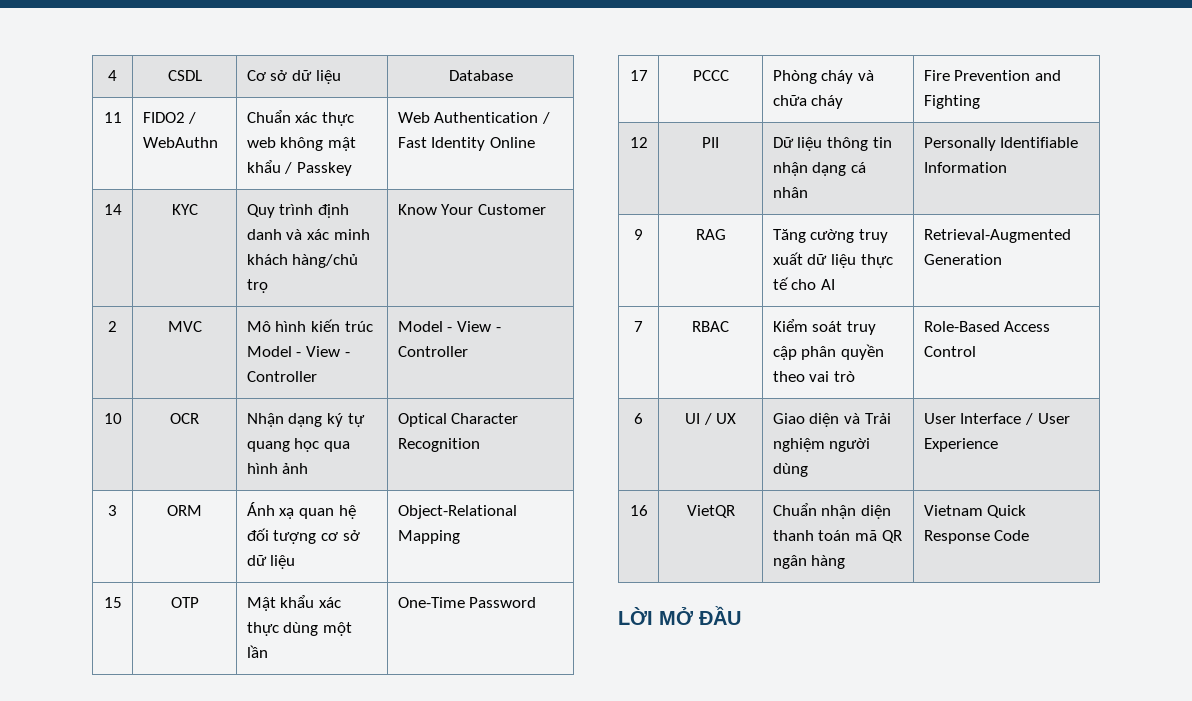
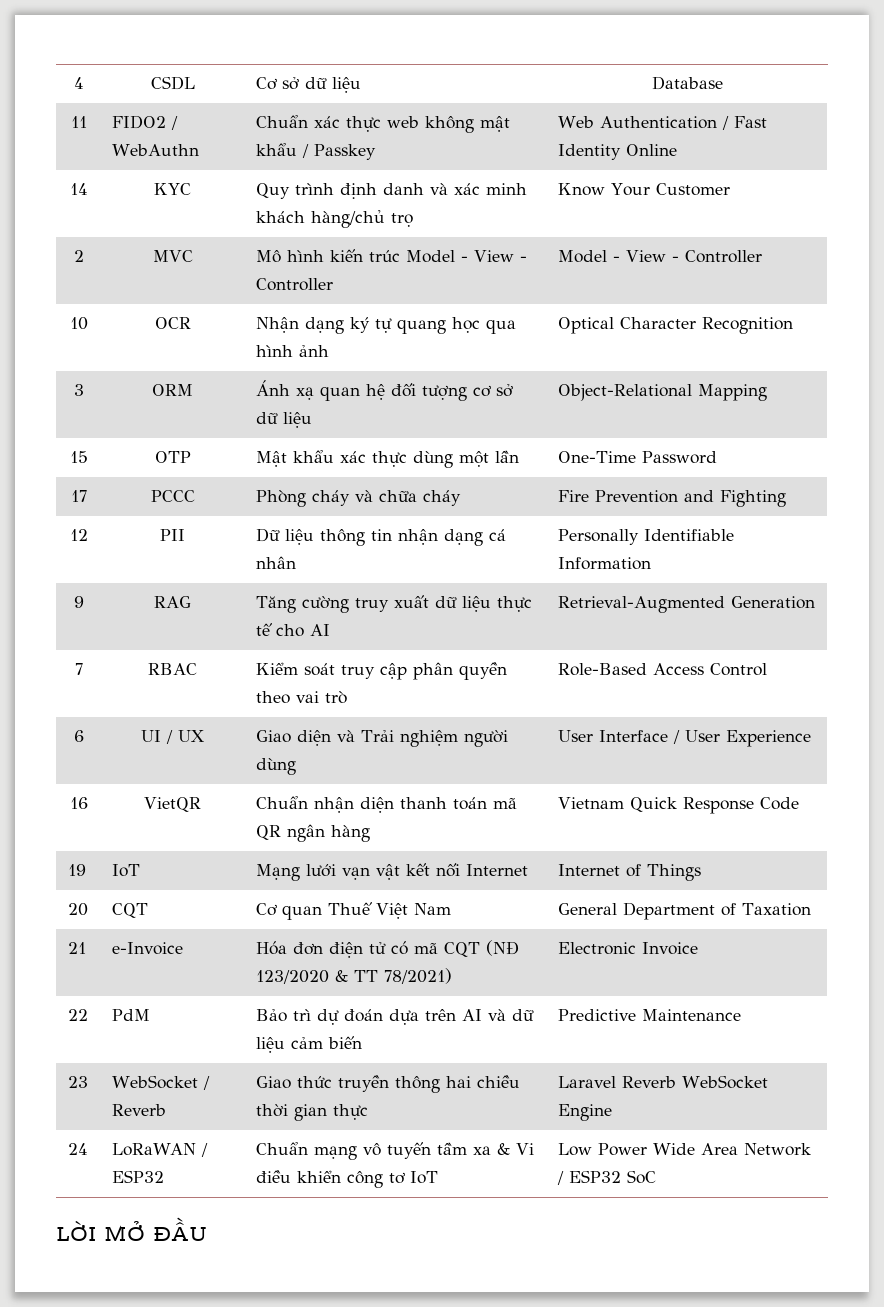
(1030, 535) none -> [67,864,86,876] [111,864,140,877] [255,863,528,881] [557,864,701,881] [67,903,88,916] [111,903,148,918] [255,902,451,920] [557,902,811,920] [67,942,86,954] [111,942,183,955] [255,940,519,958] [255,968,452,984] [557,942,698,955] [67,1009,88,1021] [111,1009,150,1021] [255,1009,534,1025] [255,1036,362,1053] [557,1009,741,1021] [67,1076,88,1088] [111,1075,210,1090] [111,1104,166,1116] [255,1075,520,1093] [255,1104,368,1121] [557,1075,768,1089] [557,1104,612,1121] [67,1143,88,1155] [111,1143,209,1157] [111,1170,164,1183] [255,1142,534,1160] [255,1170,438,1188] [557,1143,811,1156] [556,1170,656,1185] // 19 | IoT | Mạng lưới vạn vật kết nối Internet | Internet of Things // 20 | CQT | Cơ quan Thuế Việt Nam | General Department of Taxation // 21 | e-Invoice | Hóa đơn điện tử có mã CQT (NĐ 123/2020 & TT 78/2021) | Electronic Invoice // 22 | PdM | Bảo trì dự đoán dựa trên AI và dữ liệu cảm biến | Predictive Maintenance // 23 | WebSocket / Reverb | Giao thức truyền thông hai chiều thời gian thực | Laravel Reverb WebSocket Engine // 24 | LoRaWAN / ESP32 | Chuẩn mạng vô tuyến tầm xa & Vi điều khiển công tơ IoT | Low Power Wide Area Network / ESP32 SoC

